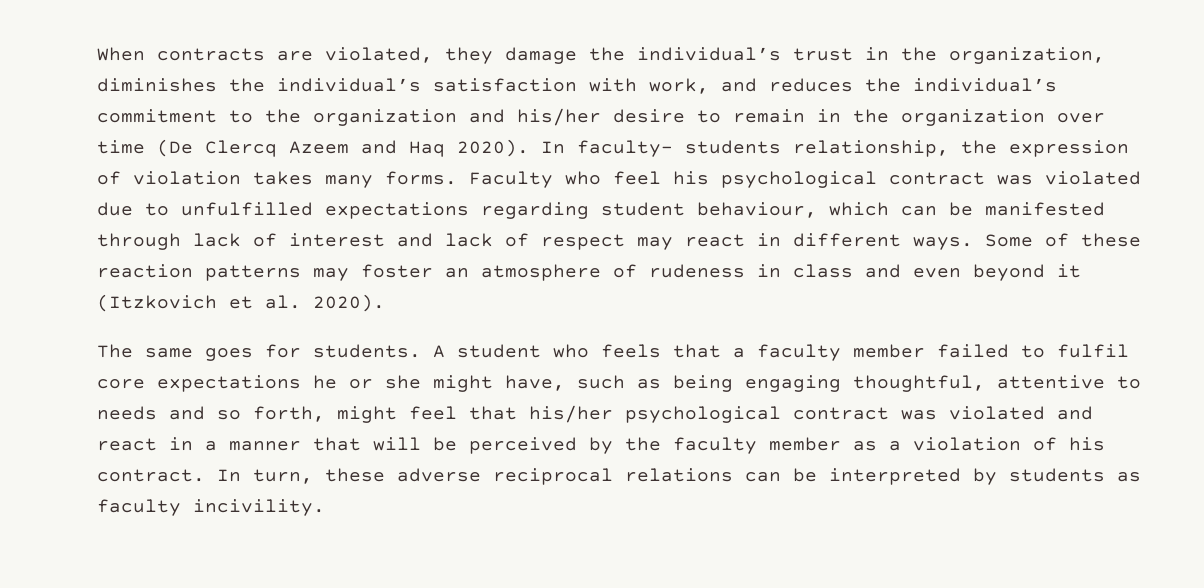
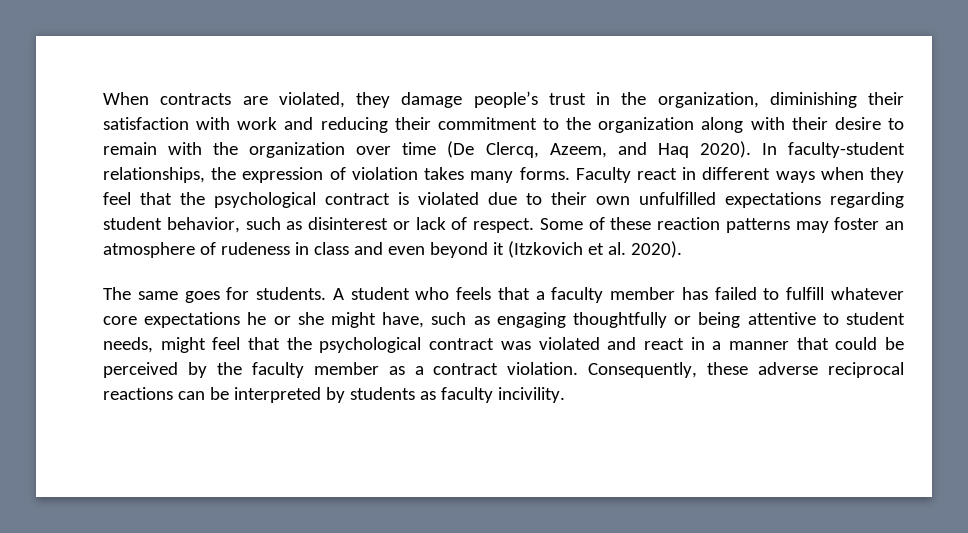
[589,47,781,61] the individual’s -> [473,91,538,108] people’s
[97,78,1057,94] diminishes the individual’s satisfaction with work, and reduces the individual’s -> [769,92,904,108] [103,117,431,133] diminishing their satisfaction with work and reducing their
[469,108,601,126] and his/her -> [701,117,828,133] along with their
[817,109,841,123] in -> [168,142,203,155] with
[205,140,349,157] Clercq Azeem -> [485,142,607,158] Clercq, Azeem,
[577,140,949,157] faculty- students relationship, -> [788,142,906,158] [103,167,205,183] faculty-student relationships,
[565,171,1033,188] who feel his psychological contract was -> [636,167,904,183] [103,192,409,208] react in different ways when they feel that the psychological contract is
(169, 209) none -> [551,192,630,205] their own
[697,202,1105,218] [97,233,973,250] behaviour, which can be manifested through lack of interest and lack of respect may react in different ways. -> [166,217,534,233] behavior, such as disinterest or lack of respect.
(925, 351) none -> [681,287,708,300] has
[1057,344,1129,358] fulfil -> [786,287,904,300] fulfill whatever
[673,375,1141,392] [97,406,325,422] being engaging thoughtful, attentive to needs and so forth, -> [496,312,906,328] [103,337,153,353] engaging thoughtfully or being attentive to student needs,
[529,405,613,423] his/her -> [286,337,312,350] the
[373,437,421,451] will -> [835,337,878,350] could
[913,437,1105,451] [97,469,313,484] violation of his contract. In turn, -> [433,362,698,378] contract violation. Consequently,
[625,468,733,482] relations -> [103,387,173,400] reactions

